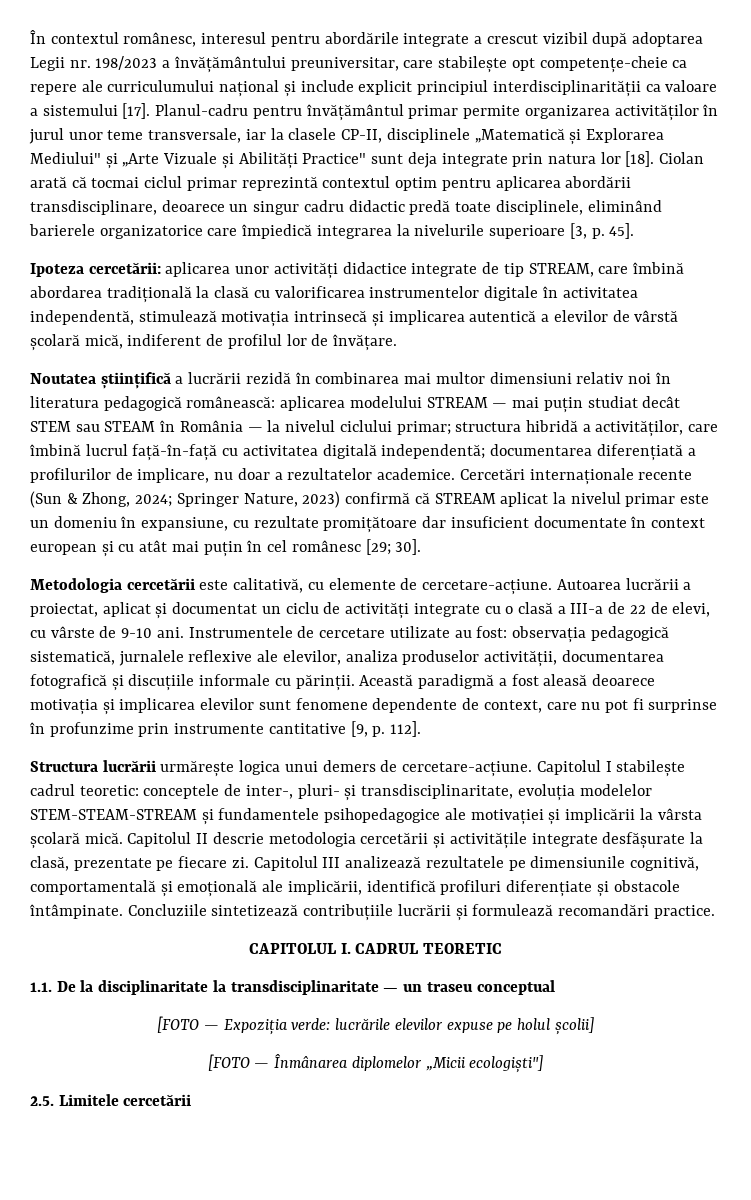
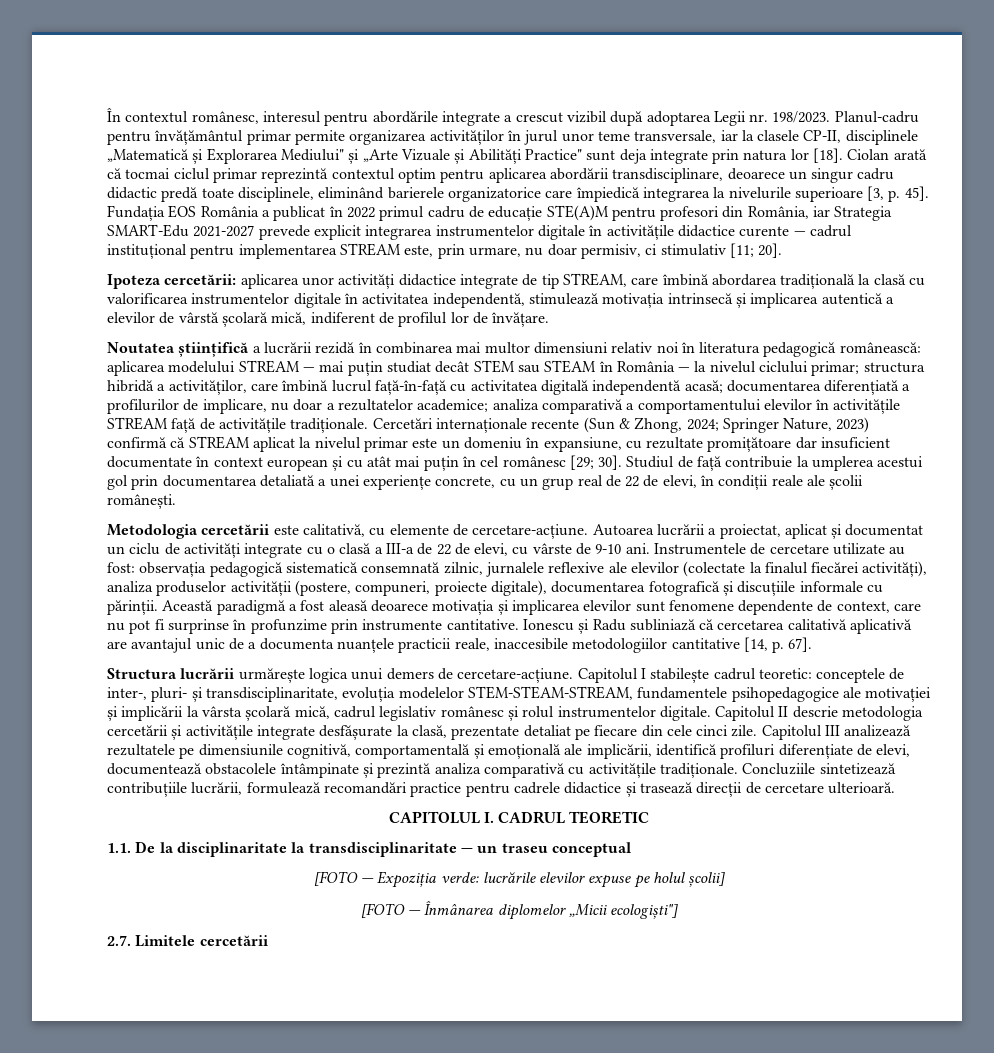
[95,56,688,73] [30,80,718,97] [30,103,151,119] 198/2023 a învățământului preuniversitar, care stabilește opt competențe-cheie ca repere ale curriculumului național și include explicit principiul interdisciplinarității ca valoare a sistemului [17]. -> [772,111,831,123] 198/2023.
(635, 231) none -> [107,205,893,221] [107,224,852,240] [107,243,783,259] Fundația EOS România a publicat în 2022 primul cadru de educație STE(A)M pentru profesori din România, iar Strategia SMART-Edu 2021-2027 prevede explicit integrarea instrumentelor digitale în activitățile didactice curente — cadrul instituțional pentru implementarea STREAM este, prin urmare, nu doar permisiv, ci stimulativ [11; 20].
[381,444,486,459] independentă; -> [592,380,723,395] independentă acasă;
[377,468,456,480] academice. -> [417,399,901,414] [107,417,369,433] academice; analiza comparativă a comportamentului elevilor în activitățile STREAM față de activitățile tradiționale.
(422, 547) none -> [626,456,924,471] [107,475,864,490] [107,494,176,509] Studiul de față contribuie la umplerea acestui gol prin documentarea detaliată a unei experiențe concrete, cu un grup real de 22 de elevi, în condiții reale ale școlii românești.
[30,650,558,667] sistematică, jurnalele reflexive ale elevilor, analiza produselor activității, -> [285,561,928,577] [107,580,547,596] sistematică consemnată zilnic, jurnalele reflexive ale elevilor (colectate la finalul fiecărei activități), analiza produselor activității (postere, compuneri, proiecte digitale),
[268,721,422,737] cantitative [9, p. 112]. -> [446,619,913,634] [107,637,813,653] cantitative. Ionescu și Radu subliniază că cercetarea calitativă aplicativă are avantajul unic de a documenta nuanțele practicii reale, inaccesibile metodologiilor cantitative [14, p. 67].
[30,809,214,825] STEM-STEAM-STREAM și -> [467,686,633,700] STEM-STEAM-STREAM,
[84,832,123,844] mică. -> [294,706,711,721] mică, cadrul legislativ românesc și rolul instrumentelor digitale.
(152, 864) none -> [523,725,571,737] detaliat
[231,857,249,868] zi. -> [641,725,758,737] din cele cinci zile.
[596,880,680,897] [30,904,715,921] și obstacole întâmpinate. Concluziile sintetizează contribuțiile lucrării și formulează recomandări practice. -> [856,744,911,757] [107,763,896,778] [107,782,896,797] de elevi, documentează obstacolele întâmpinate și prezintă analiza comparativă cu activitățile tradiționale. Concluziile sintetizează contribuțiile lucrării, formulează recomandări practice pentru cadrele didactice și trasează direcții de cercetare ulterioară.
[30,1096,54,1106] 2.5. -> [107,935,131,946] 2.7.

